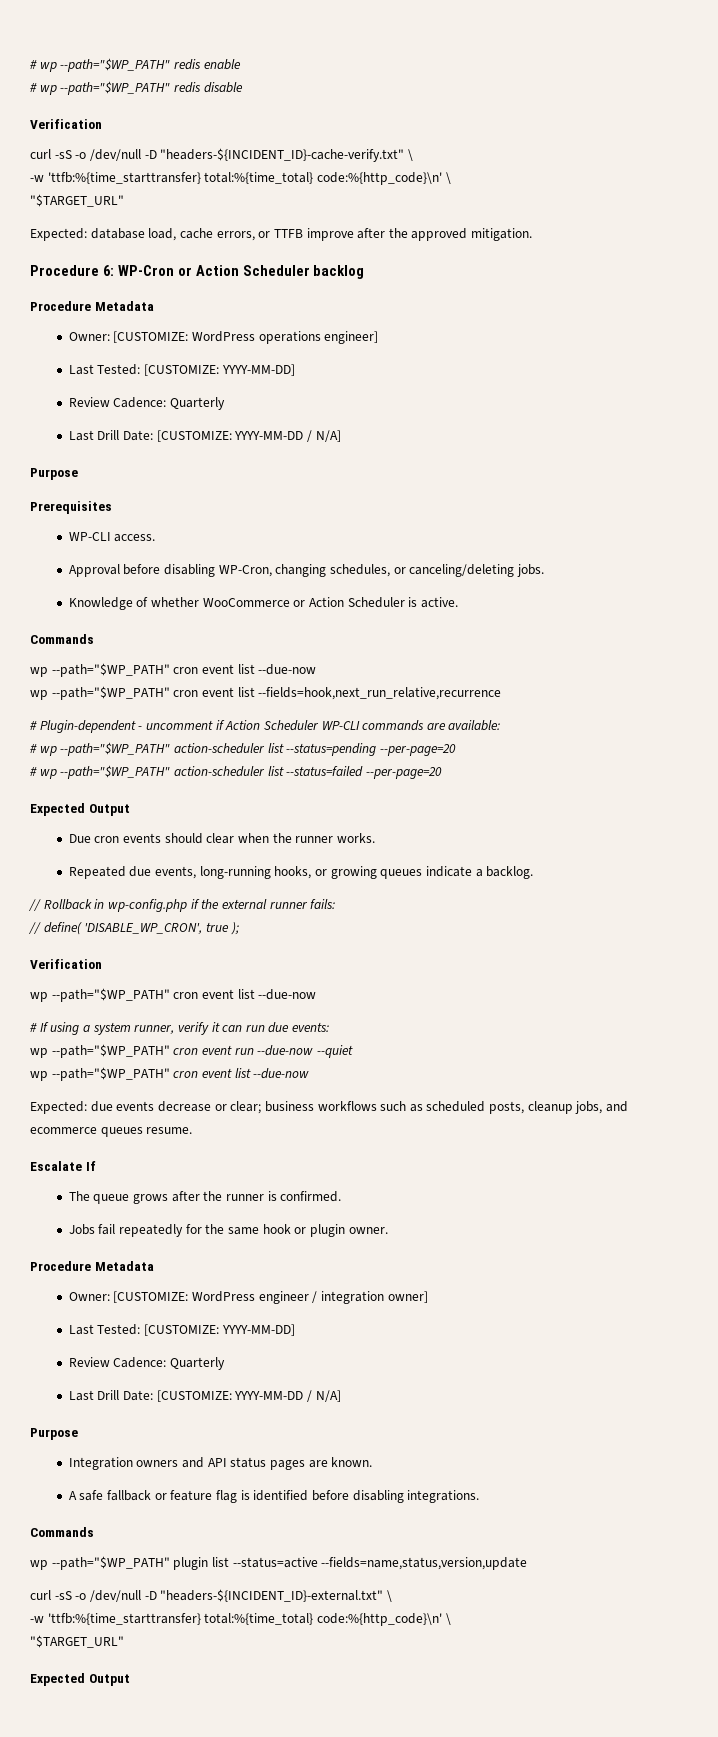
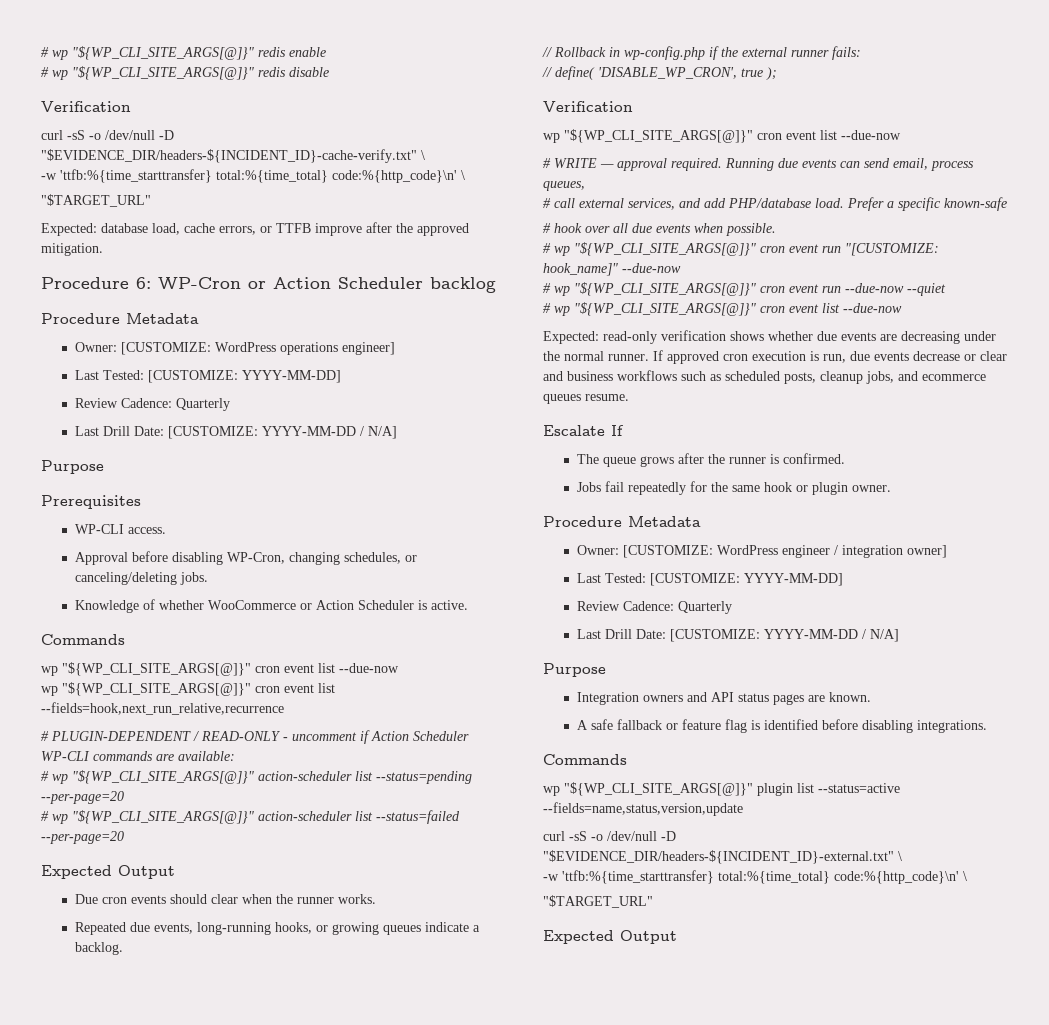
[30,58,171,72] # wp --path="$WP_PATH" -> [41,46,254,60] # wp "${WP_CLI_SITE_ARGS[@]}"
[60,81,171,95] --path="$WP_PATH" -> [72,66,254,80] "${WP_CLI_SITE_ARGS[@]}"
[160,148,405,162] "headers-${INCIDENT_ID}-cache-verify.txt" -> [41,149,417,163] "$EVIDENCE_DIR/headers-${INCIDENT_ID}-cache-verify.txt"
[51,663,170,677] --path="$WP_PATH" -> [62,662,251,676] "${WP_CLI_SITE_ARGS[@]}"
[51,686,170,700] --path="$WP_PATH" -> [62,682,251,696] "${WP_CLI_SITE_ARGS[@]}"
[39,720,136,733] Plugin-dependent -> [51,731,281,741] PLUGIN-DEPENDENT / READ-ONLY
[60,742,171,756] --path="$WP_PATH" -> [72,770,254,784] "${WP_CLI_SITE_ARGS[@]}"
[60,765,171,779] --path="$WP_PATH" -> [72,810,254,824] "${WP_CLI_SITE_ARGS[@]}"
[51,988,170,1002] --path="$WP_PATH" -> [564,129,753,143] "${WP_CLI_SITE_ARGS[@]}"
[39,1022,330,1035] [30,1044,170,1058] If using a system runner, verify it can run due events: // wp --path="$WP_PATH" -> [554,158,974,171] [543,181,585,191] [543,197,1007,211] [543,223,776,236] [543,242,939,256] [543,263,681,276] [543,282,756,296] WRITE — approval required. Running due events can send email, process queues, // # call external services, and add PHP/database load. Prefer a specific known-safe // # hook over all due events when possible. // # wp "${WP_CLI_SITE_ARGS[@]}" cron event run "[CUSTOMIZE: hook_name]" --due-now // # wp "${WP_CLI_SITE_ARGS[@]}"
[30,1067,170,1081] wp --path="$WP_PATH" -> [543,302,756,316] # wp "${WP_CLI_SITE_ARGS[@]}"
(87, 1107) none -> [603,330,996,344] [543,350,846,364] read-only verification shows whether due events are decreasing under the normal runner. If approved cron execution is run,
[230,1101,262,1114] clear; -> [980,351,1007,361] [543,371,563,381] clear and
[51,1556,170,1570] --path="$WP_PATH" -> [564,782,753,796] "${WP_CLI_SITE_ARGS[@]}"
[160,1589,384,1602] "headers-${INCIDENT_ID}-external.txt" -> [543,850,894,864] "$EVIDENCE_DIR/headers-${INCIDENT_ID}-external.txt"

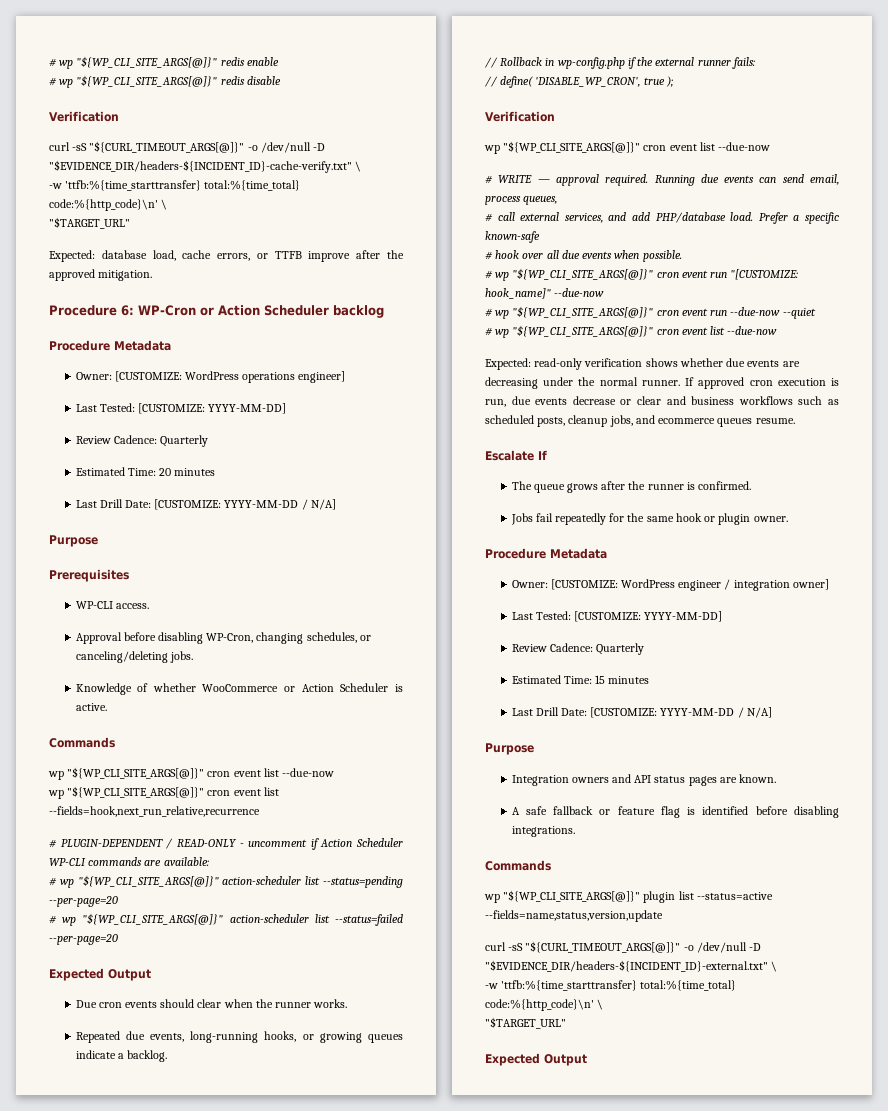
(85, 135) none -> [89,141,245,153] "${CURL_TIMEOUT_ARGS[@]}"
(230, 404) none -> [75,467,216,476] // Estimated Time: 20 minutes
(732, 607) none -> [511,675,650,684] // Estimated Time: 15 minutes
(587, 836) none -> [525,941,681,953] "${CURL_TIMEOUT_ARGS[@]}"

